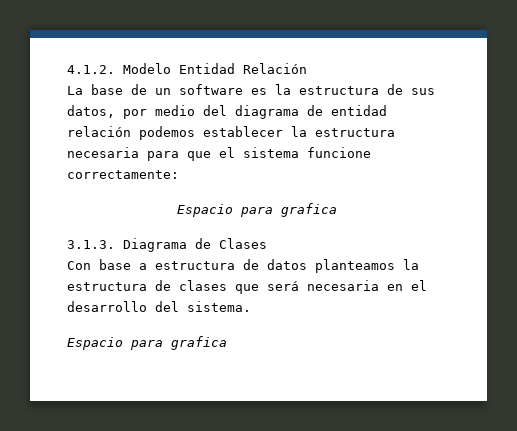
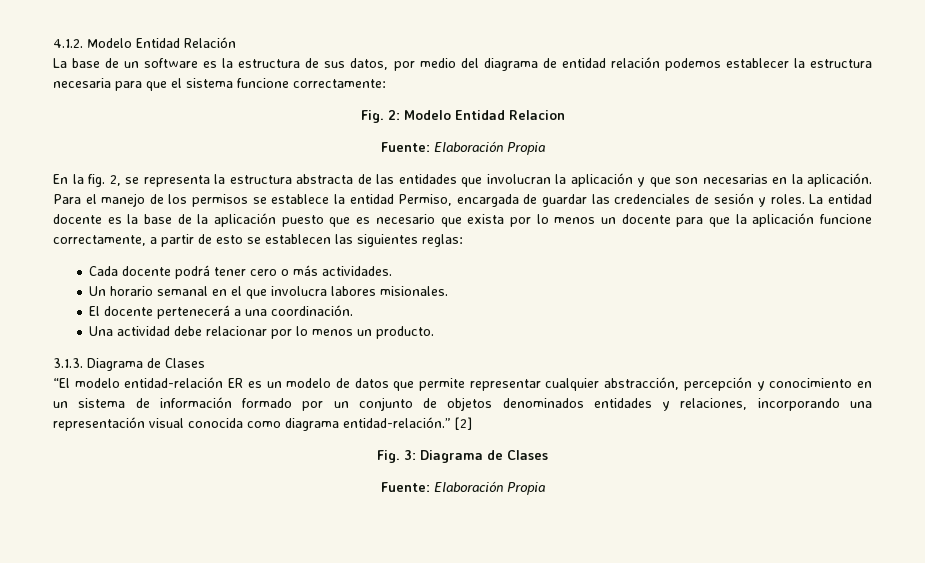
[176,203,337,217] [67,238,267,252] [67,259,419,273] [67,280,427,294] [67,301,251,312] [67,336,227,350] Espacio para grafica // 3.1.3. Diagrama de Clases // Con base a estructura de datos planteamos la estructura de clases que será necesaria en el desarrollo del sistema. // Espacio para grafica -> [360,110,565,123] [380,141,545,155] [53,173,872,187] [53,193,872,207] [53,213,872,227] [53,234,463,247] [89,265,393,279] [89,286,449,299] [89,305,354,319] [89,326,435,339] [53,358,205,371] [53,377,873,391] [53,397,872,411] [53,417,472,431] [377,450,548,463] [380,481,545,495] Fig. 2: Modelo Entidad Relacion // Fuente: Elaboración Propia // En la fig. 2, se representa la estructura abstracta de las entidades que involucran la aplicación y que son necesarias en la aplicación. Para el manejo de los permisos se establece la entidad Permiso, encargada de guardar las credenciales de sesión y roles. La entidad docente es la base de la aplicación puesto que es necesario que exista por lo menos un docente para que la aplicación funcione correctamente, a partir de esto se establecen las siguientes reglas: // Cada docente podrá tener cero o más actividades. // Un horario semanal en el que involucra labores misionales. // El docente pertenecerá a una coordinación. // Una actividad debe relacionar por lo menos un producto. // 3.1.3. Diagrama de Clases // “El modelo entidad-relación ER es un modelo de datos que permite representar cualquier abstracción, percepción y conocimiento en un sistema de información formado por un conjunto de objetos denominados entidades y relaciones, incorporando una representación visual conocida como diagrama entidad-relación.” [2] // Fig. 3: Diagrama de Clases // Fuente: Elaboración Propia

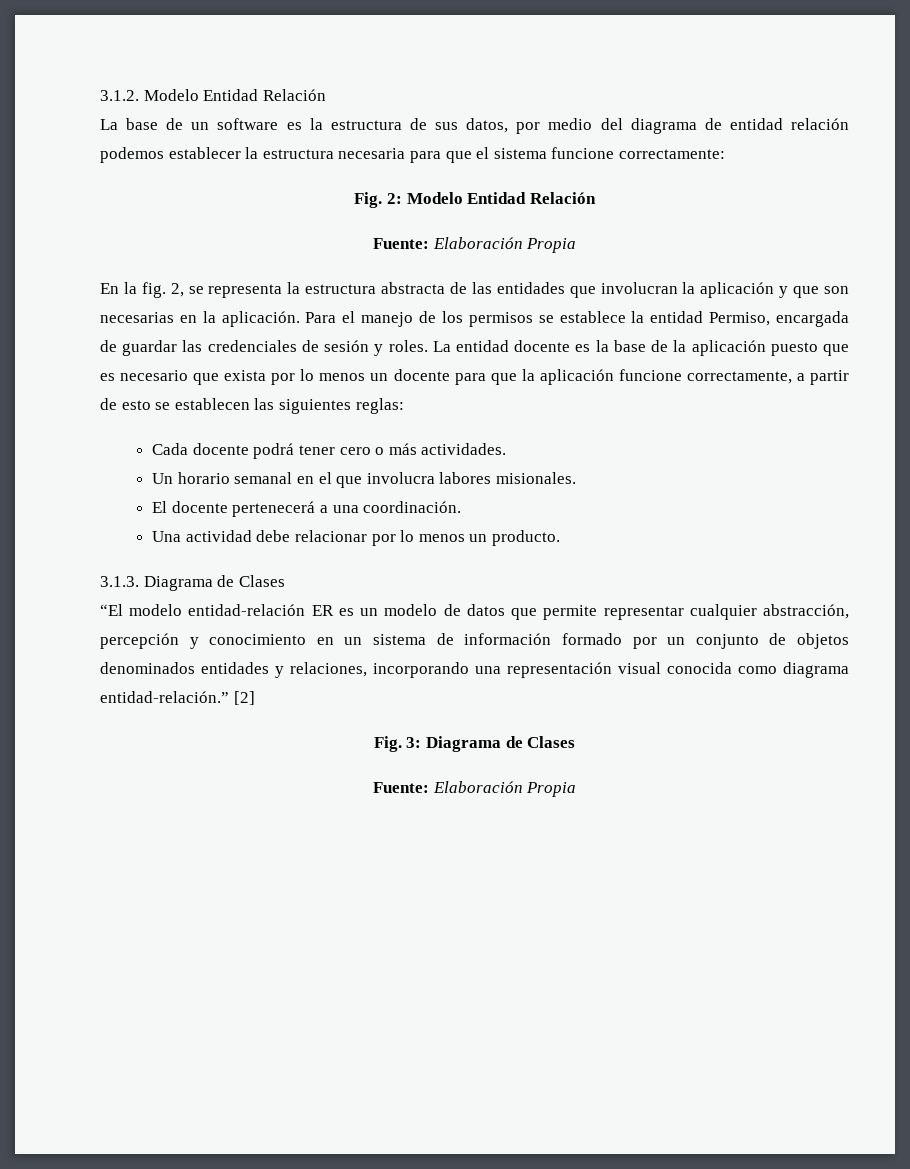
[53,39,83,48] 4.1.2. -> [100,90,139,101] 3.1.2.
[508,110,565,120] Relacion -> [529,192,596,204] Relación

